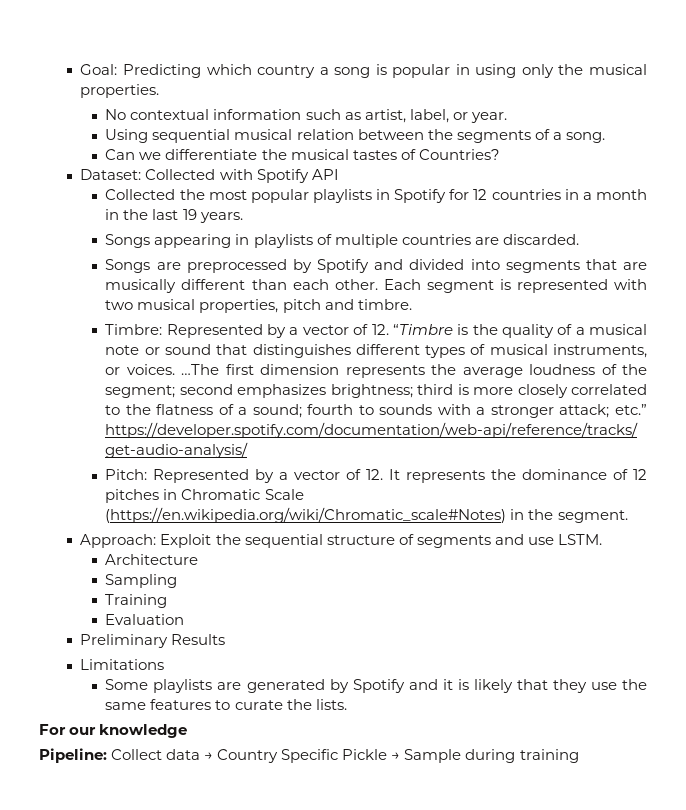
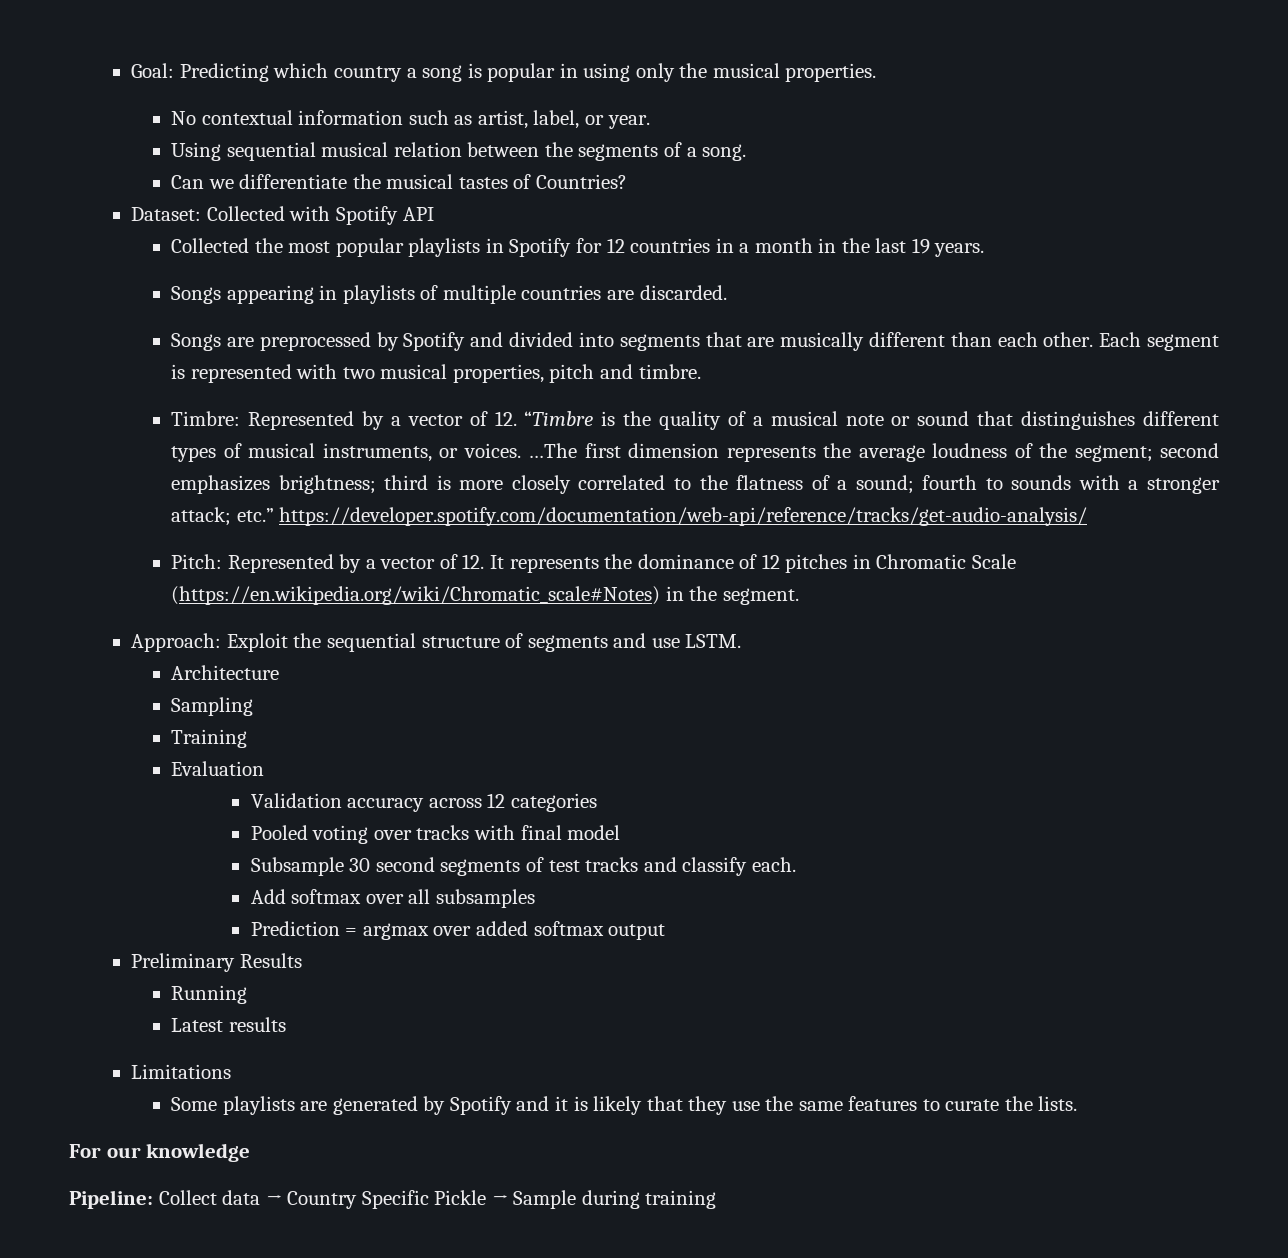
(185, 619) none -> [250,793,598,812] [250,825,621,844] [250,857,796,876] [250,889,536,908] [250,921,666,940] // Validation accuracy across 12 categories // Pooled voting over tracks with final model // Subsample 30 second segments of test tracks and classify each. // Add softmax over all subsamples // Prediction = argmax over added softmax output
(226, 639) none -> [171,985,248,1004] [171,1017,286,1032] // Running // Latest results

